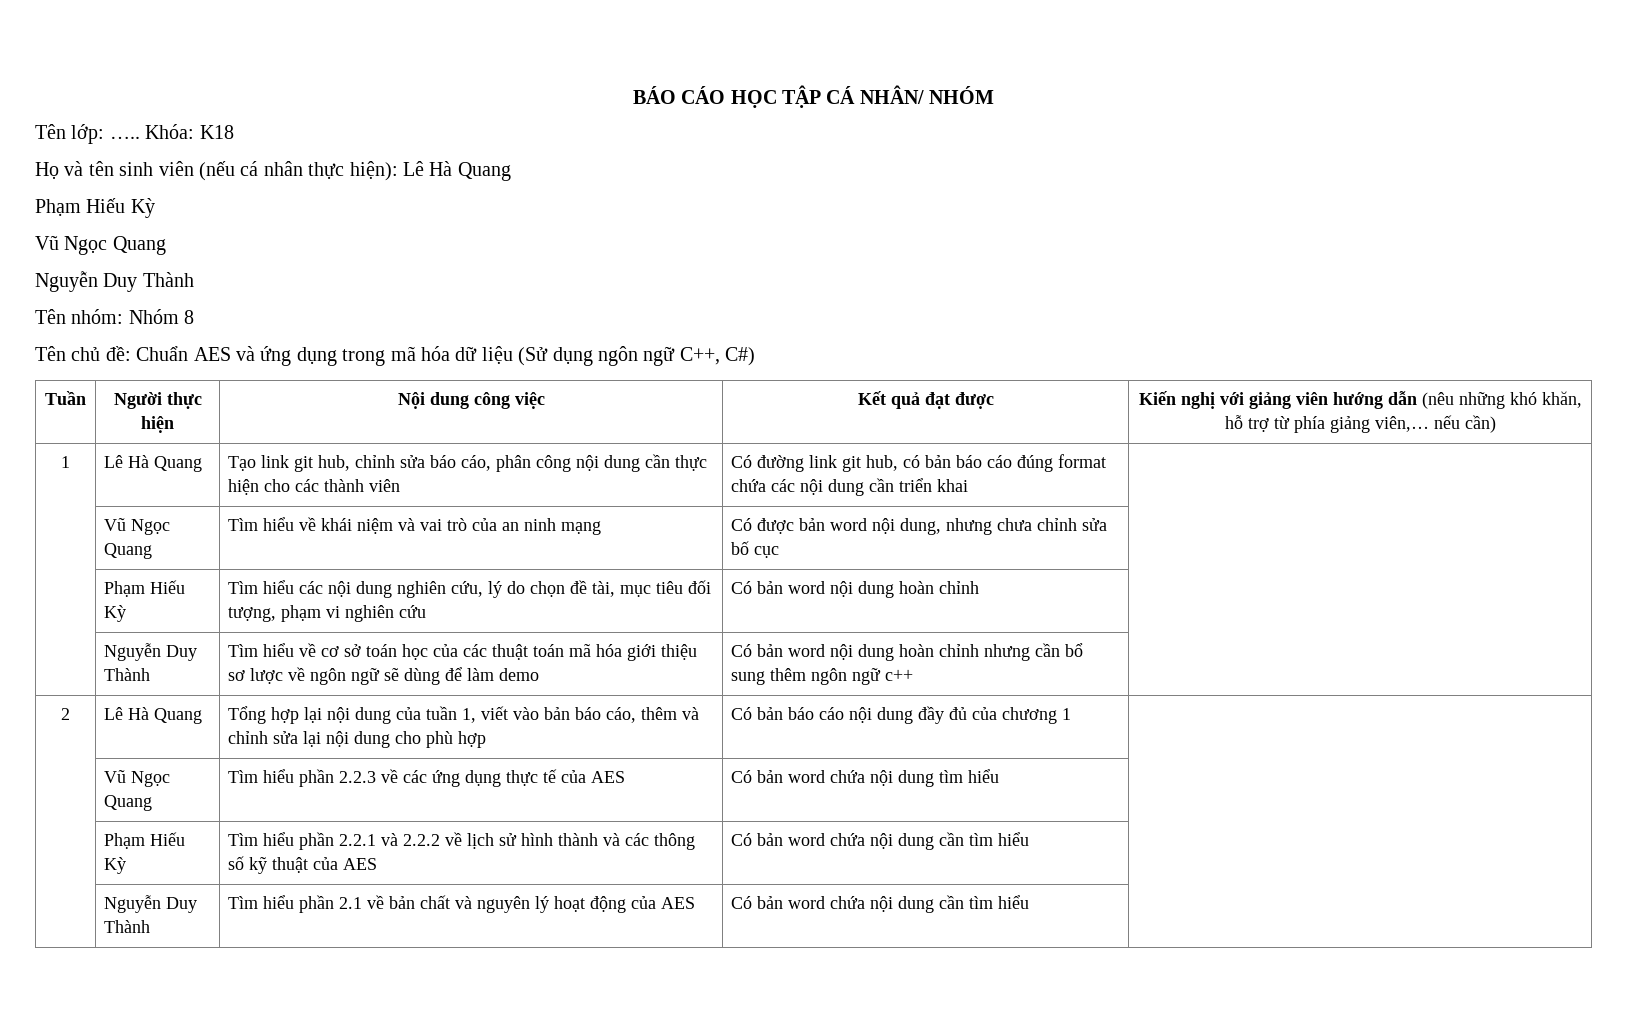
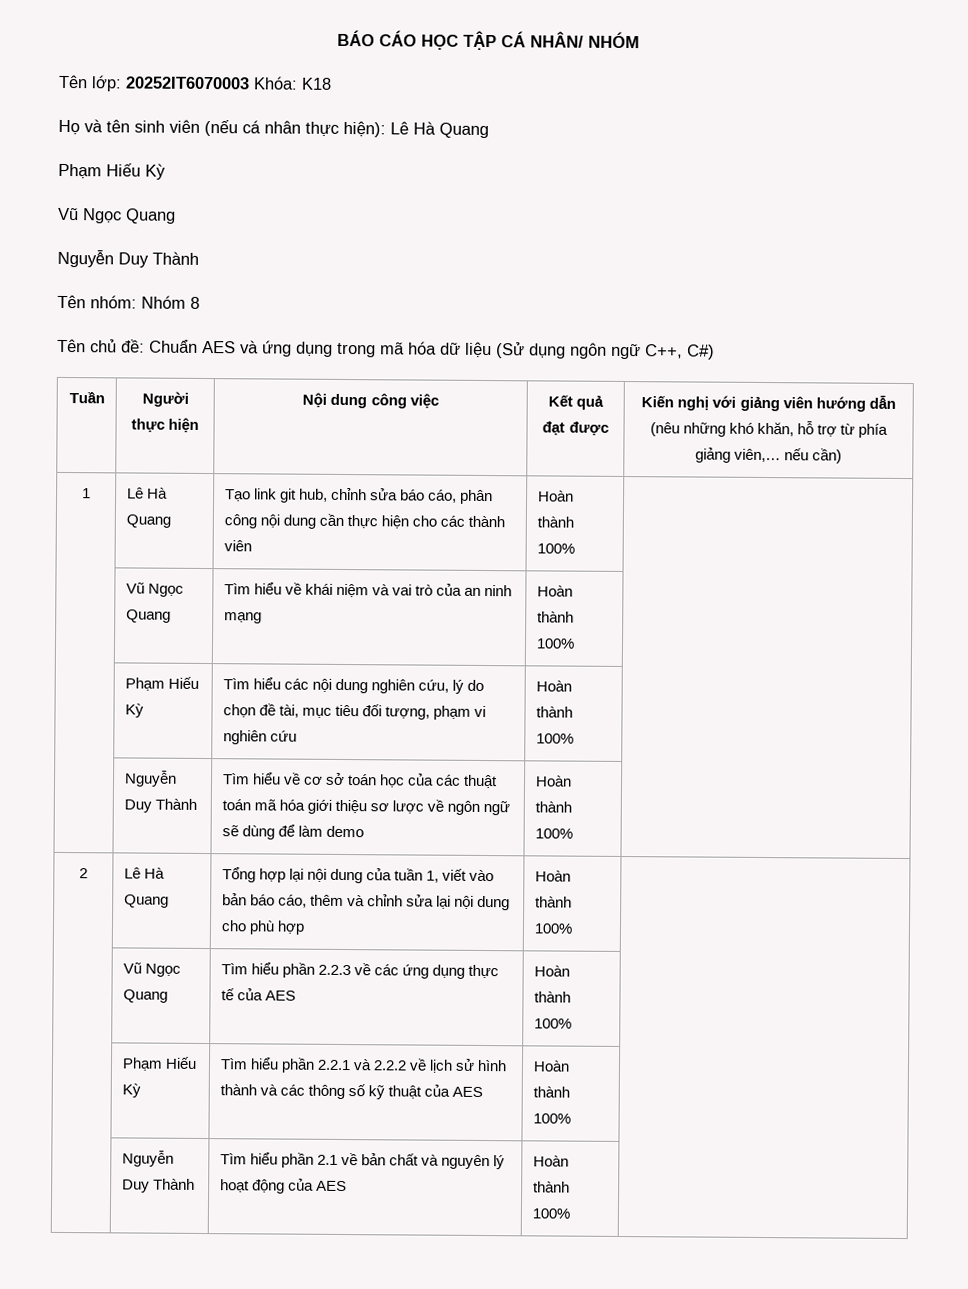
[109,136,140,139] ….. -> [125,76,250,90] 20252IT6070003
[731,454,1107,472] [731,478,969,496] Có đường link git hub, có bản báo cáo đúng format chứa các nội dung cần triển khai -> [537,490,574,502] [536,516,574,528] [536,543,575,554] Hoàn thành 100%
[731,518,1108,535] [731,541,780,558] Có được bản word nội dung, nhưng chưa chỉnh sửa bố cục -> [536,585,573,597] [536,611,574,623] [535,638,575,649] Hoàn thành 100%
[731,581,980,598] Có bản word nội dung hoàn chỉnh -> [535,680,572,692] [535,706,573,718] [535,733,574,744] Hoàn thành 100%
[731,643,1084,661] [731,668,914,685] Có bản word nội dung hoàn chỉnh nhưng cần bổ sung thêm ngôn ngữ c++ -> [534,775,572,787] [534,801,572,813] [534,828,573,839] Hoàn thành 100%
[731,706,1072,724] Có bản báo cáo nội dung đầy đủ của chương 1 -> [534,870,571,882] [534,896,572,908] [533,923,573,934] Hoàn thành 100%
[731,769,1000,787] Có bản word chứa nội dung tìm hiểu -> [533,965,570,977] [533,991,571,1003] [533,1018,572,1029] Hoàn thành 100%
[731,832,1030,850] Có bản word chứa nội dung cần tìm hiểu -> [532,1060,570,1072] [532,1086,570,1098] [532,1113,571,1124] Hoàn thành 100%
[731,895,1030,913] Có bản word chứa nội dung cần tìm hiểu -> [532,1155,569,1167] [532,1181,570,1193] [531,1208,570,1219] Hoàn thành 100%

